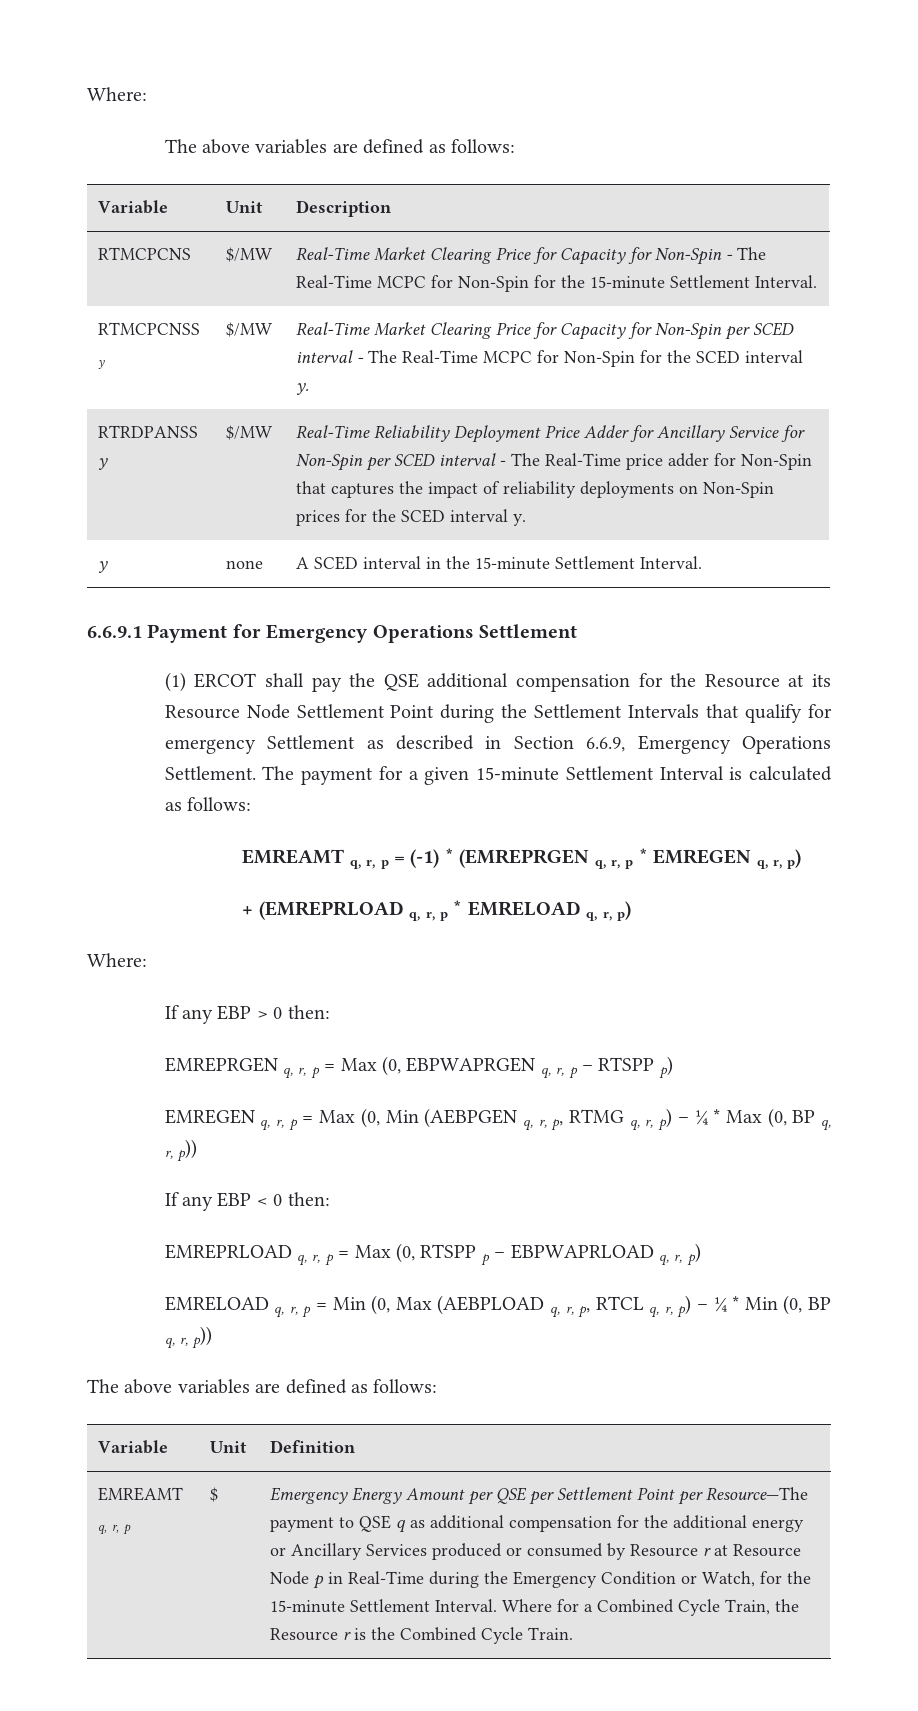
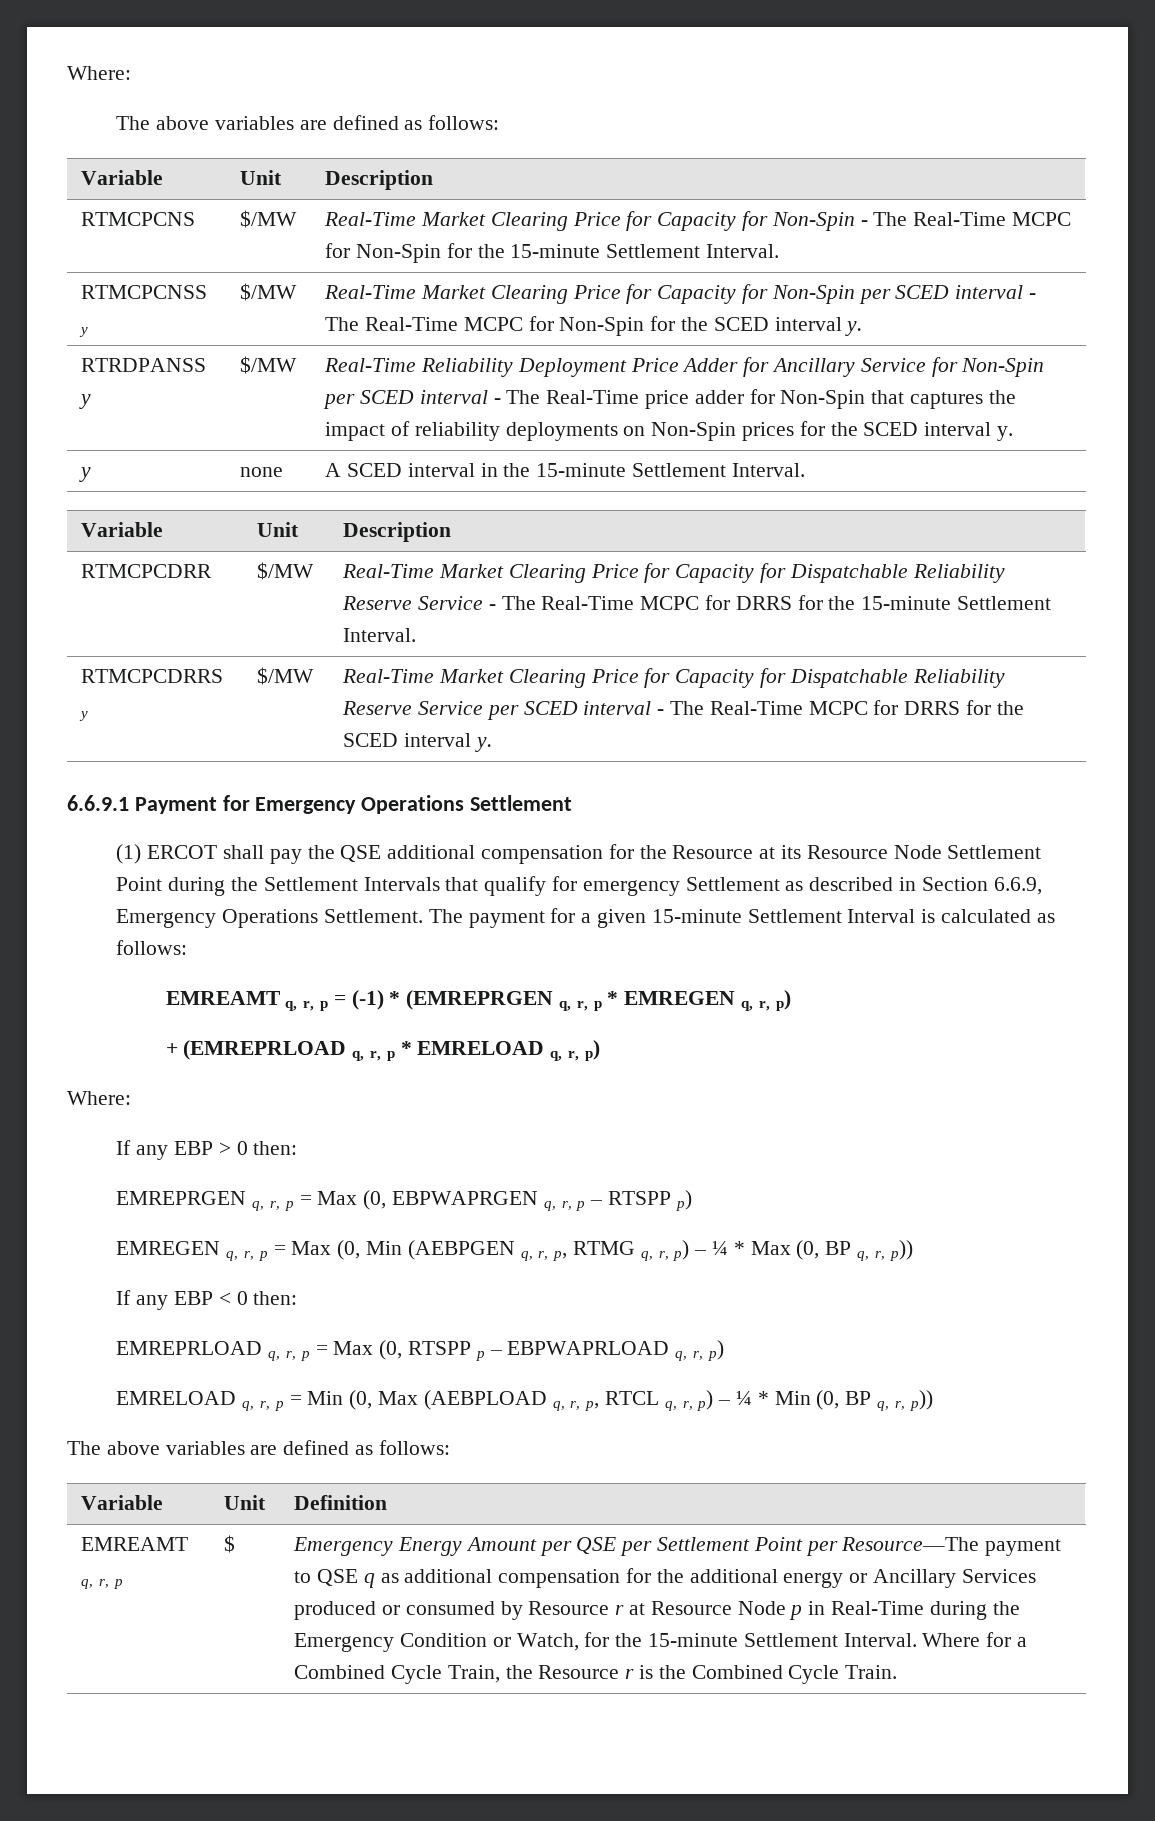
(703, 562) none -> [81,522,164,537] [257,522,300,537] [343,522,452,542] [81,564,213,578] [257,562,315,580] [342,563,1005,583] [342,595,1052,610] [343,628,417,642] [81,669,224,683] [79,711,89,721] [257,667,315,685] [342,668,1005,688] [342,700,1024,720] [343,733,492,752] // Variable | Unit | Description // RTMCPCDRR | $/MW | Real-Time Market Clearing Price for Capacity for Dispatchable Reliability Reserve Service - The Real-Time MCPC for DRRS for the 15-minute Settlement Interval. // RTMCPCDRRS y | $/MW | Real-Time Market Clearing Price for Capacity for Dispatchable Reliability Reserve Service per SCED interval - The Real-Time MCPC for DRRS for the SCED interval y.

